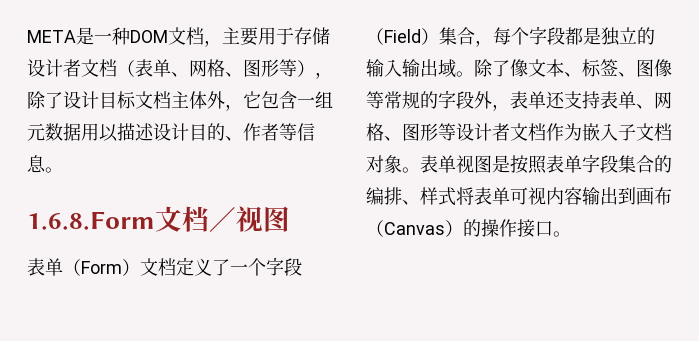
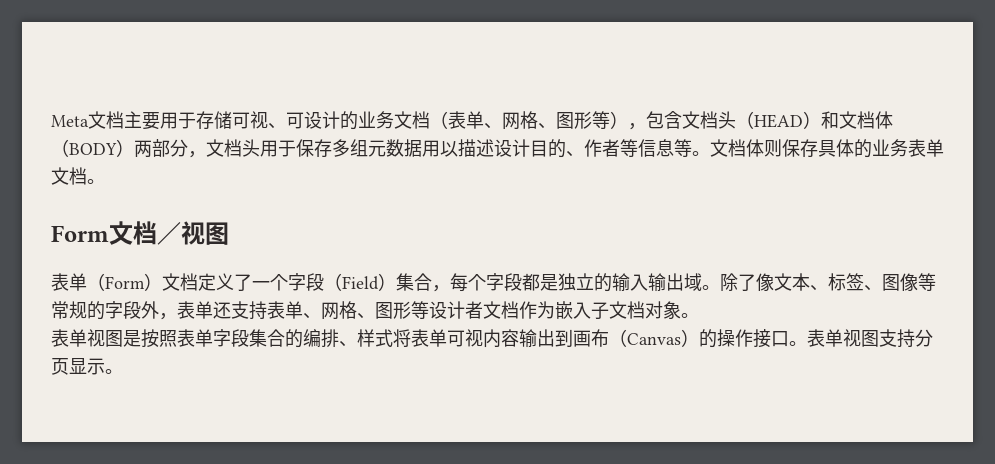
[27,27,330,47] [27,59,81,77] META是一种DOM文档，主要用于存储设计者 -> [51,111,394,130] Meta文档主要用于存储可视、可设计的业务
[27,91,315,111] 除了设计目标文档主体外，它包含一 -> [646,111,893,129] [51,139,350,158] 包含文档头（HEAD）和文档体（BODY）两部分，文档头用于保存多
[45,167,63,173] [27,211,155,230] 。 // 1.6.8.Form -> [674,139,944,158] [51,167,105,185] [51,225,109,242] 等。文档体则保存具体的业务表单文档。 // Form
(420, 170) none -> (699, 315) //
(571, 234) none -> [807,329,933,348] [51,358,123,375] 表单视图支持分页显示。

